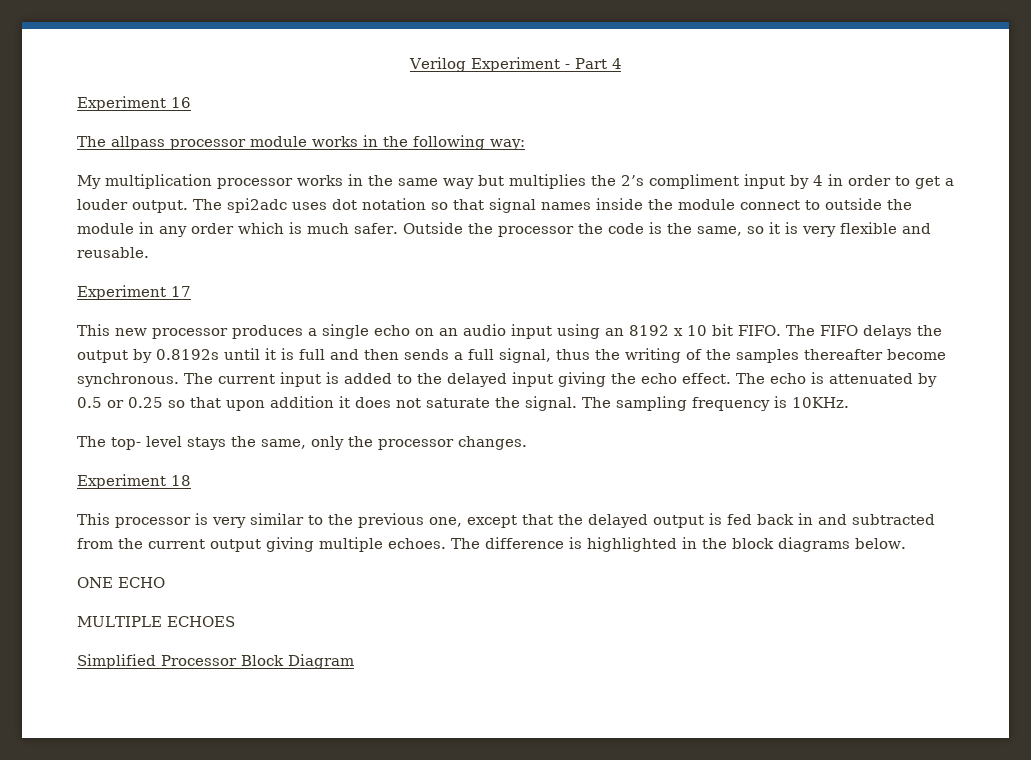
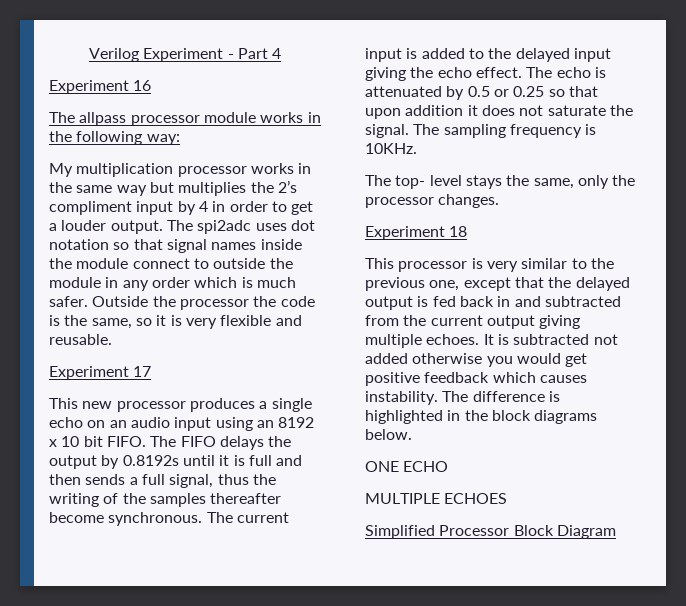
(446, 543) none -> [483,334,618,345] [365,353,588,367] [365,372,587,386] [365,391,438,405] It is subtracted not added otherwise you would get positive feedback which causes instability.

